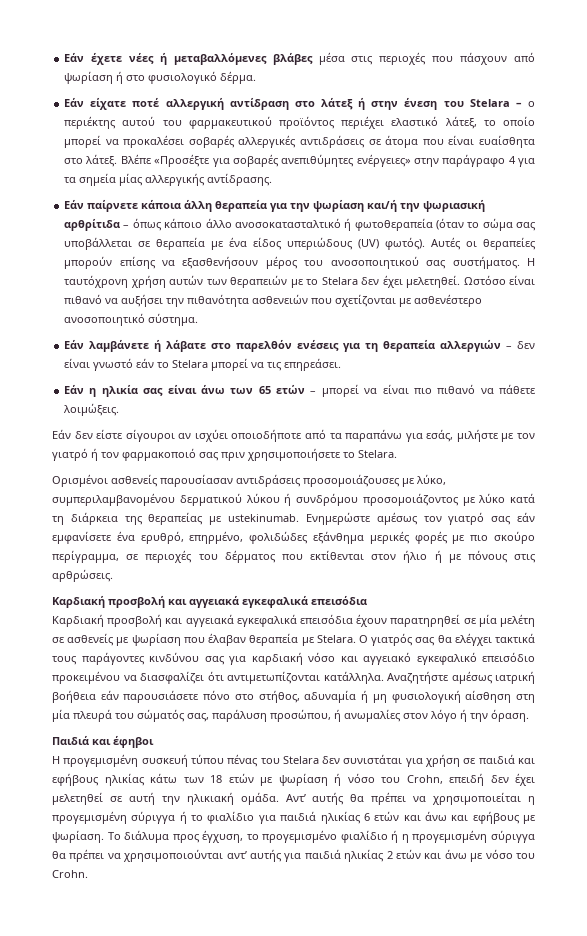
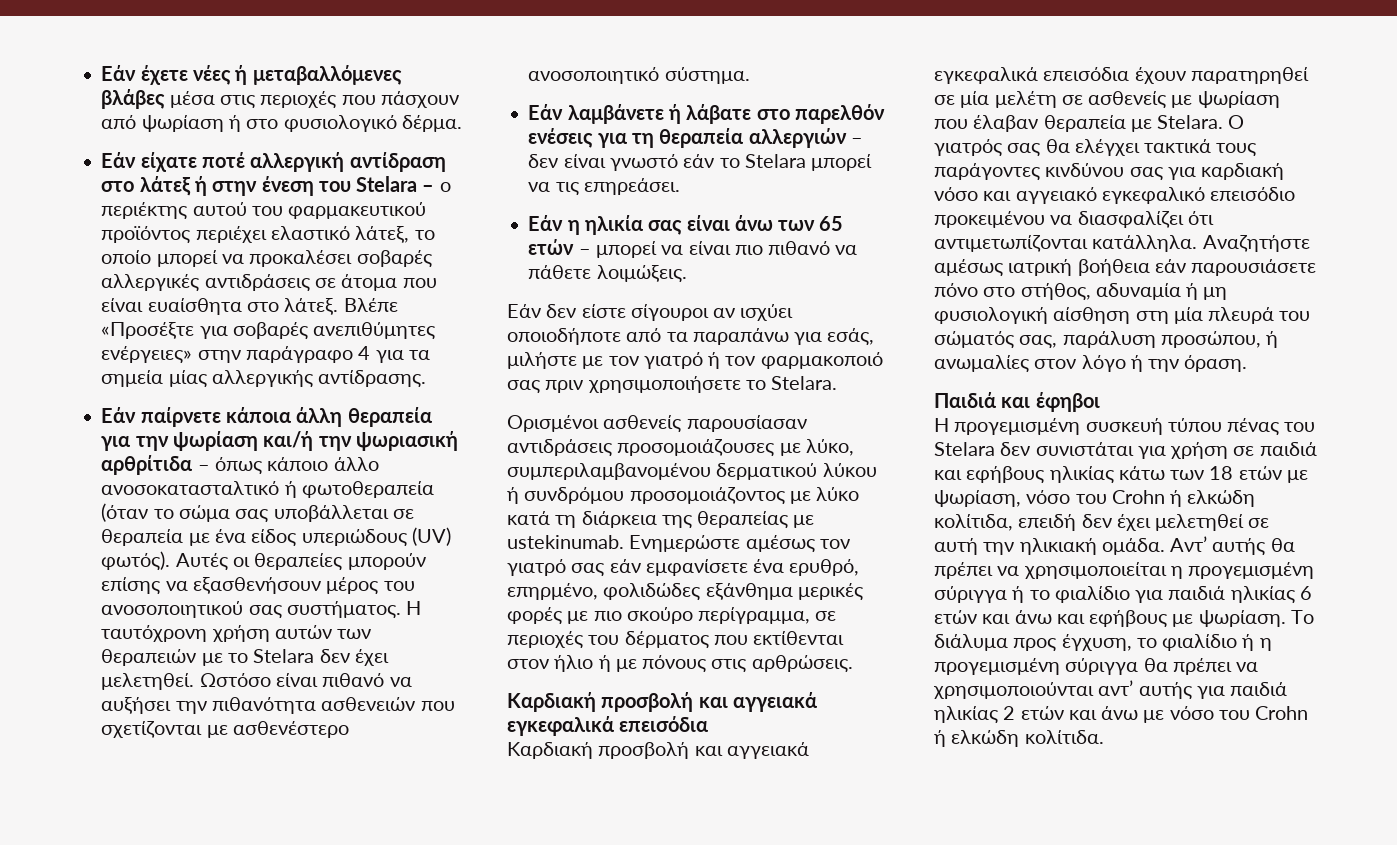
[278,773,443,786] ψωρίαση ή νόσο του Crohn, -> [934,490,1256,507] [934,514,1013,531] ψωρίαση, νόσο του Crohn ή ελκώδη κολίτιδα,
[262,830,338,843] προγεμισμένο -> (1157, 643) none
[52,870,88,878] Crohn. -> [1255,706,1309,720] [934,730,1104,747] Crohn ή ελκώδη κολίτιδα.

